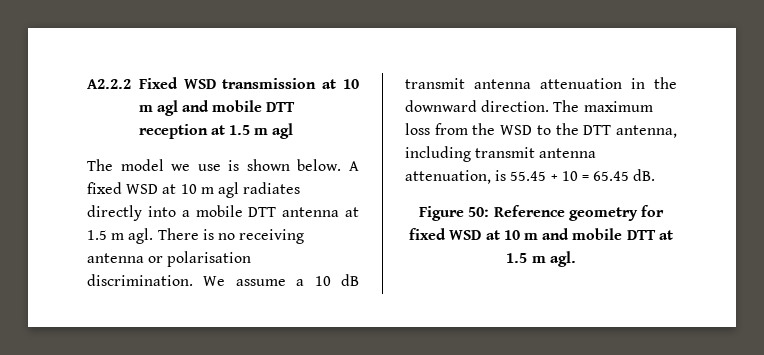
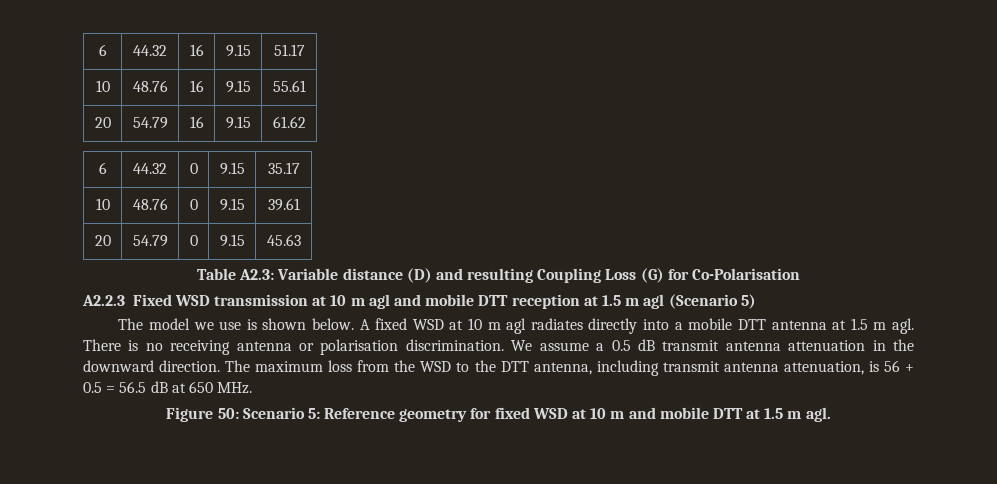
[87,79,131,89] A2.2.2 -> [98,44,107,56] [133,45,167,56] [189,44,204,56] [225,44,251,57] [273,44,305,56] [95,80,110,92] [132,80,168,92] [189,80,204,92] [225,80,251,93] [272,80,306,92] [94,117,111,128] [132,117,168,129] [189,116,204,128] [225,116,251,129] [272,116,306,128] [98,162,107,174] [133,163,167,174] [189,163,198,174] [219,162,245,175] [267,162,300,174] [95,198,110,210] [132,198,168,210] [189,199,198,210] [219,198,245,211] [267,198,300,211] [94,235,111,246] [132,235,168,247] [189,235,198,246] [219,234,245,247] [266,234,301,246] [196,268,801,283] [82,295,125,306] 6 | 44.32 | 16 | 9.15 | 51.17 // 10 | 48.76 | 16 | 9.15 | 55.61 // 20 | 54.79 | 16 | 9.15 | 61.62 // 6 | 44.32 | 0 | 9.15 | 35.17 // 10 | 48.76 | 0 | 9.15 | 39.61 // 20 | 54.79 | 0 | 9.15 | 45.63 // Table A2.3: Variable distance (D) and resulting Coupling Loss (G) for Co-Polarisation // A2.2.3
(294, 131) none -> [668,294,756,309] (Scenario 5)
[314,276,331,286] 10 -> [611,340,631,351] 0.5
[510,169,656,181] 55.45 + 10 = 65.45 dB. -> [883,360,914,372] [83,381,253,394] 56 + 0.5 = 56.5 dB at 650 MHz.
(490, 212) none -> [242,407,320,419] Scenario 5:

